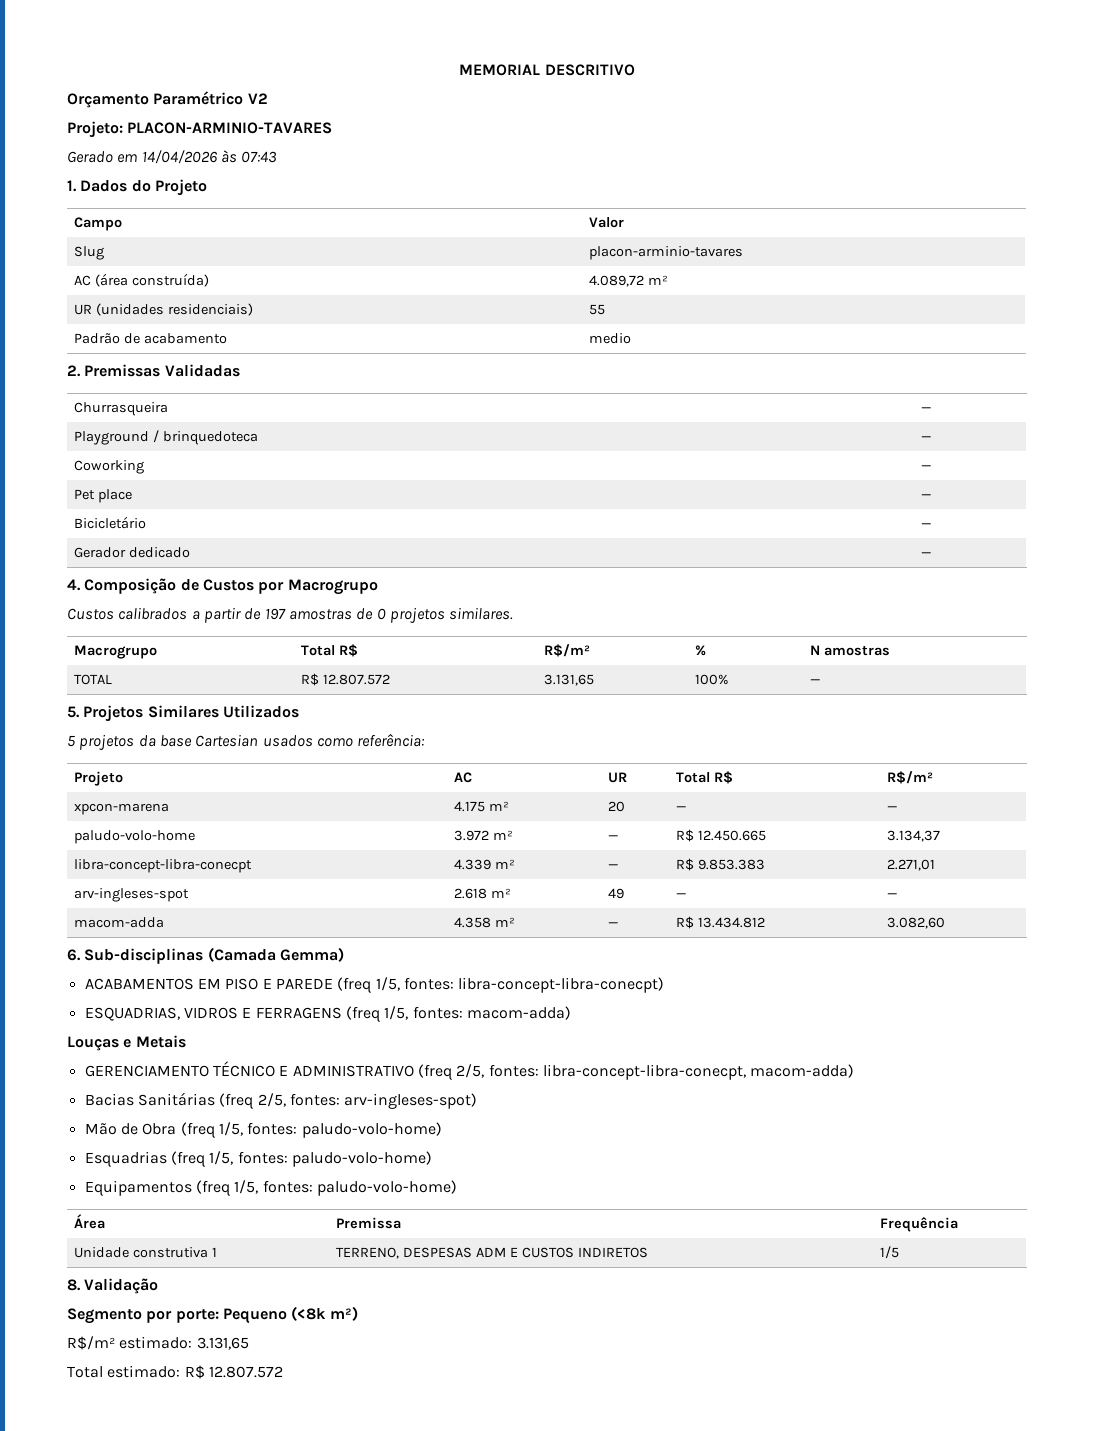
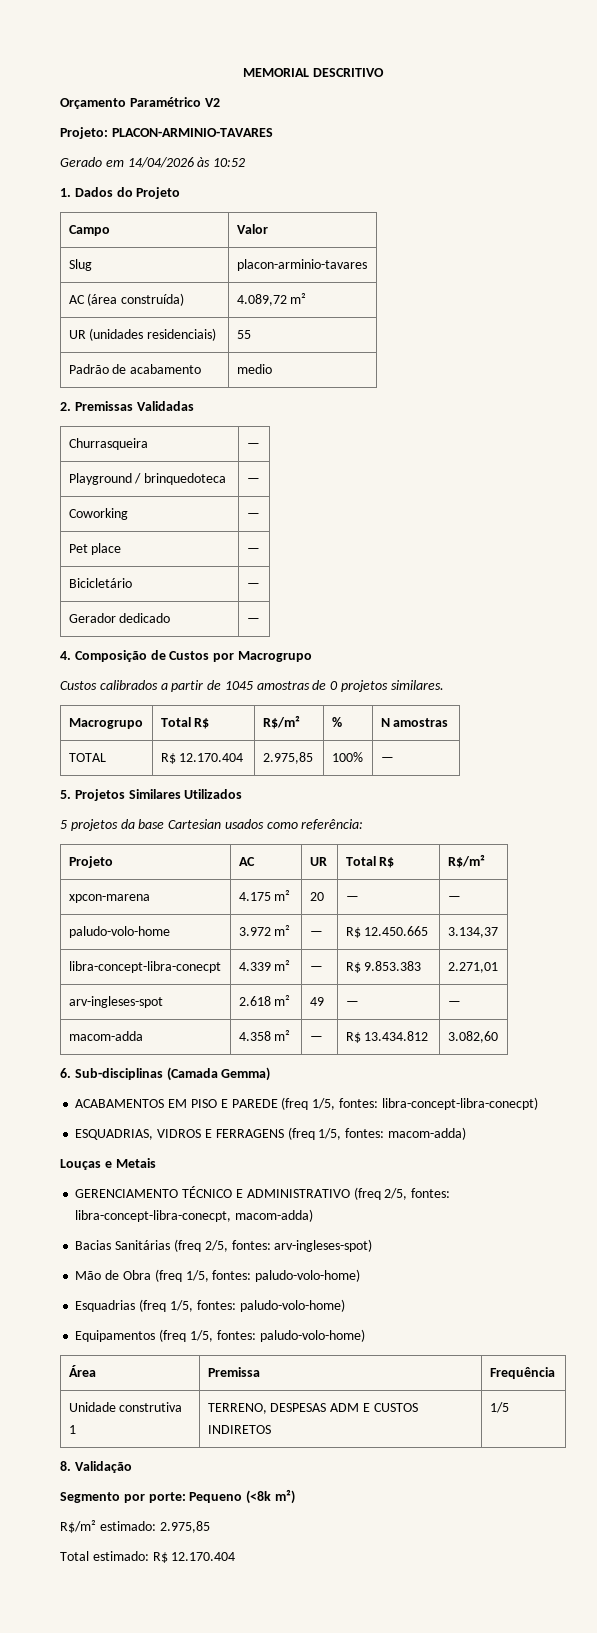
[241,151,278,163] 07:43 -> [213,158,246,167] 10:52
[264,608,286,620] 197 -> [224,681,253,690] 1045
[323,674,391,685] [544,674,595,686] 12.807.572 | 3.131,65 -> [179,753,244,762] [262,752,313,764] 12.170.404 | 2.975,85
[196,1337,249,1350] 3.131,65 -> [159,1521,210,1533] 2.975,85
[208,1366,283,1378] 12.807.572 -> [171,1552,236,1561] 12.170.404

